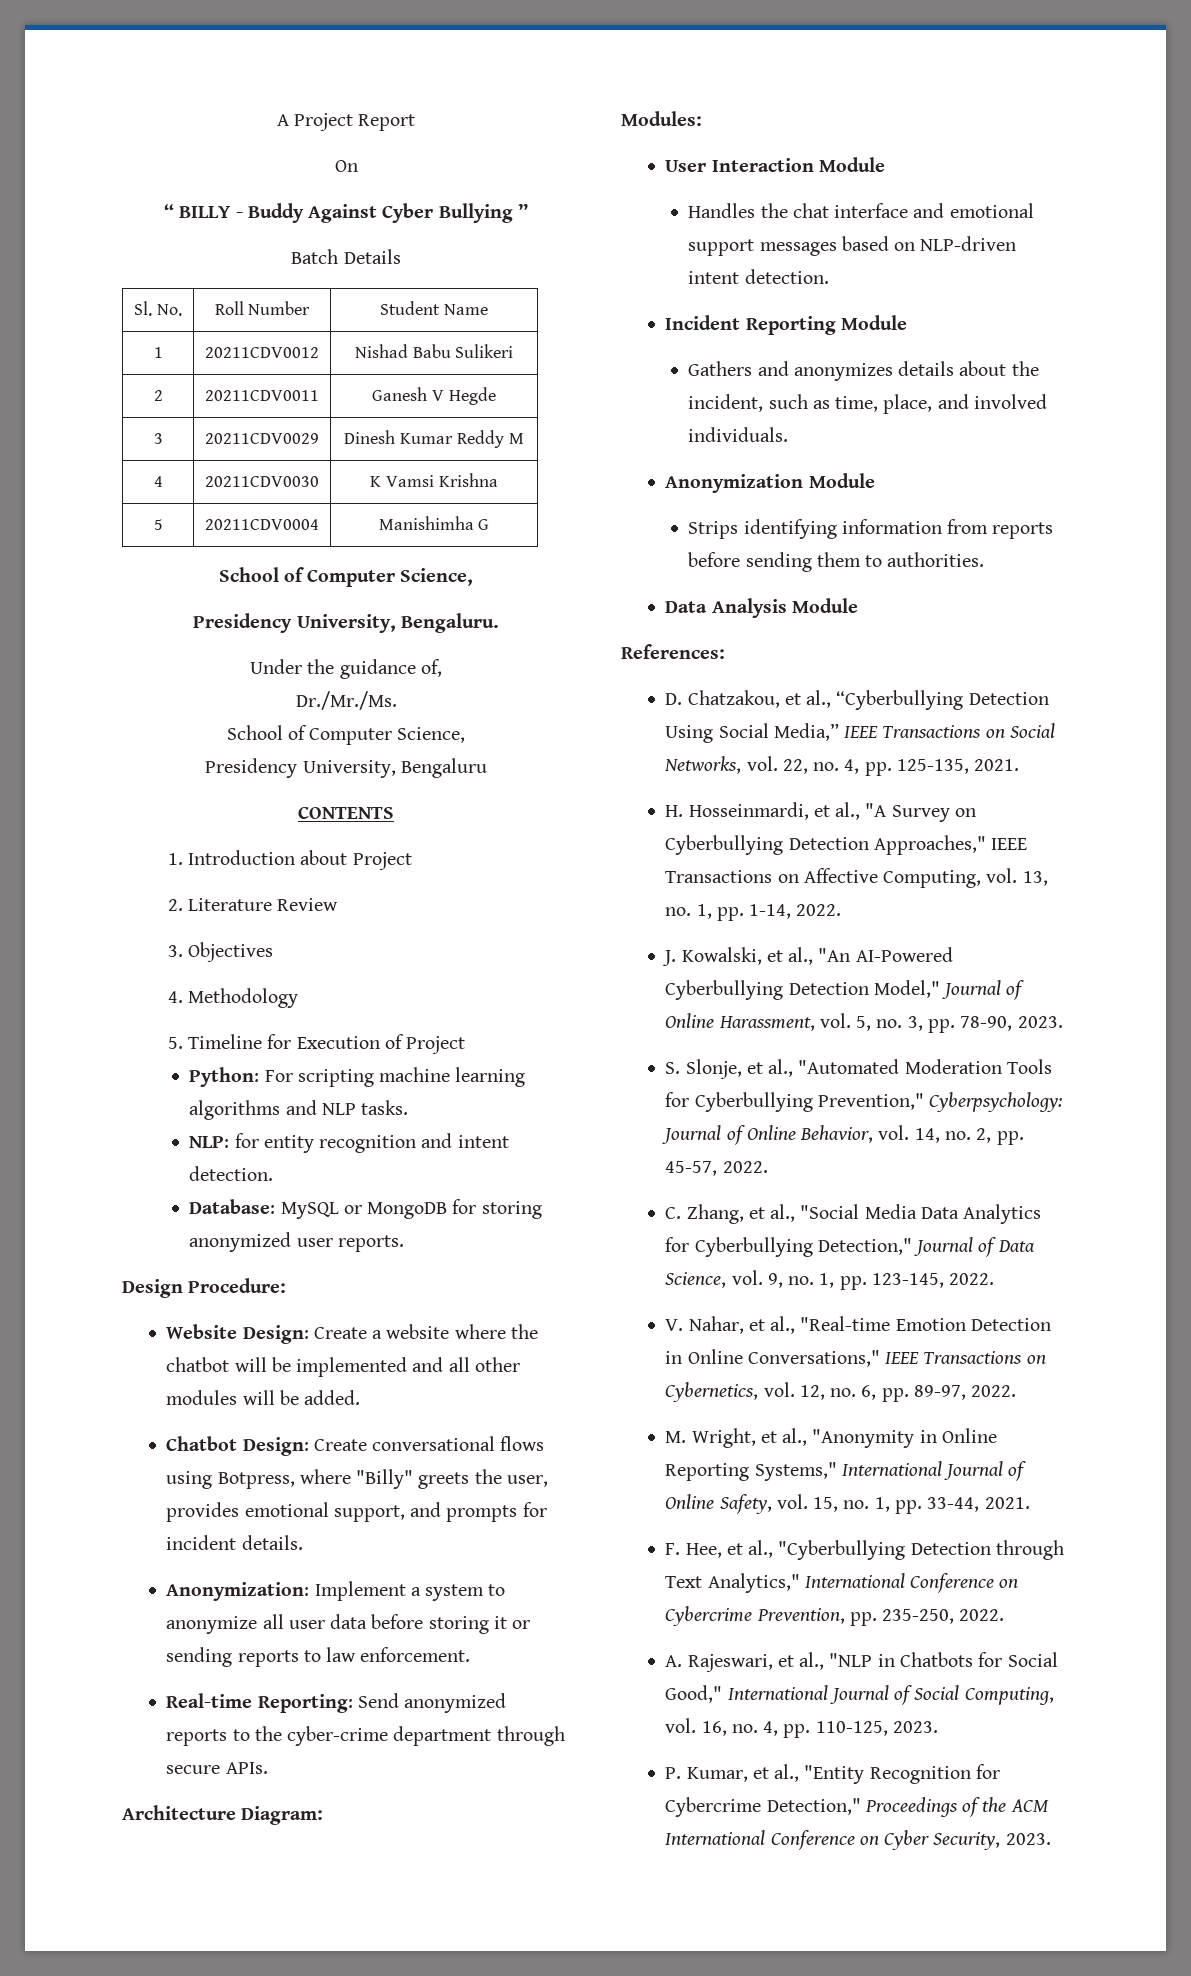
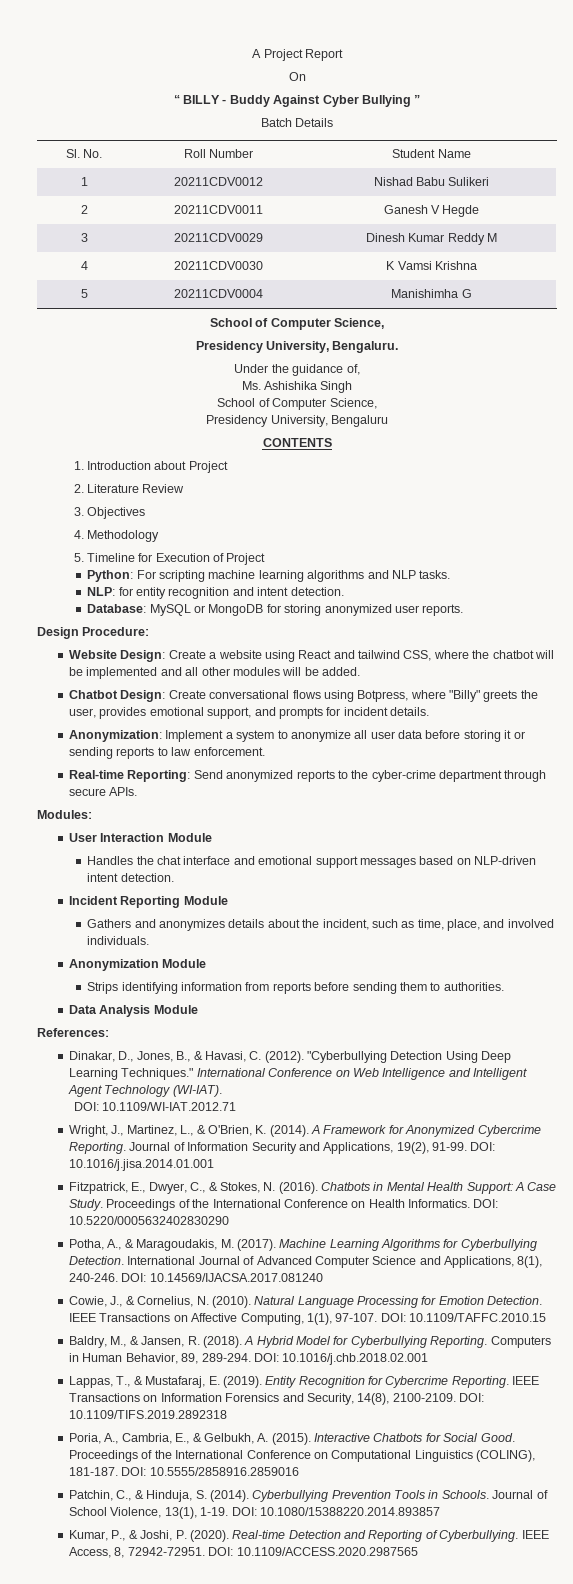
[295,691,397,710] Dr./Mr./Ms. -> [241,381,353,393] Ms. Ashishika Singh
(450, 1331) none -> [264,650,432,662] using React and tailwind CSS,
[122,1805,324,1825] // Architecture Diagram: -> (138, 791) none
[665,690,1049,710] [665,723,1055,743] [664,756,1020,776] [665,802,976,822] [665,835,986,855] D. Chatzakou, et al., “Cyberbullying Detection Using Social Media,” IEEE Transactions on Social Networks, vol. 22, no. 4, pp. 125-135, 2021. // H. Hosseinmardi, et al., "A Survey on Cyberbullying Detection Approaches," -> [69,1051,512,1063] [69,1068,528,1080] [68,1085,222,1097] [73,1102,236,1111] [69,1125,541,1137] [69,1142,496,1154] [69,1159,215,1171] [69,1182,557,1194] [69,1199,499,1211] [69,1216,230,1225] [69,1239,537,1251] [69,1256,543,1268] [69,1273,323,1282] [69,1296,543,1308] Dinakar, D., Jones, B., & Havasi, C. (2012). "Cyberbullying Detection Using Deep Learning Techniques." International Conference on Web Intelligence and Intelligent Agent Technology (WI-IAT). // DOI: 10.1109/WI-IAT.2012.71 // Wright, J., Martinez, L., & O'Brien, K. (2014). A Framework for Anonymized Cybercrime Reporting. Journal of Information Security and Applications, 19(2), 91-99. DOI: 10.1016/j.jisa.2014.01.001 // Fitzpatrick, E., Dwyer, C., & Stokes, N. (2016). Chatbots in Mental Health Support: A Case Study. Proceedings of the International Conference on Health Informatics. DOI: 10.5220/0005632402830290 // Potha, A., & Maragoudakis, M. (2017). Machine Learning Algorithms for Cyberbullying Detection. International Journal of Advanced Computer Science and Applications, 8(1), 240-246. DOI: 10.14569/IJACSA.2017.081240 // Cowie, J., & Cornelius, N. (2010). Natural Language Processing for Emotion Detection.
[986,868,1048,886] [665,904,842,921] [662,947,953,966] [665,980,1026,1000] [665,1013,1063,1033] [665,1059,1052,1079] [665,1092,1063,1112] [662,1125,1024,1145] [665,1161,768,1176] [665,1204,1042,1224] [665,1237,1035,1257] [665,1270,995,1290] [665,1316,1051,1334] [665,1349,1046,1367] [665,1382,1017,1402] [665,1428,997,1448] [665,1461,1028,1481] [665,1494,1030,1514] [665,1540,1064,1560] [665,1573,1019,1593] [665,1606,1005,1626] [665,1652,1058,1672] [665,1685,1054,1705] [665,1718,938,1738] [665,1764,1000,1784] [665,1797,1049,1817] [665,1830,1051,1850] vol. 13, no. 1, pp. 1-14, 2022. // J. Kowalski, et al., "An AI-Powered Cyberbullying Detection Model," Journal of Online Harassment, vol. 5, no. 3, pp. 78-90, 2023. // S. Slonje, et al., "Automated Moderation Tools for Cyberbullying Prevention," Cyberpsychology: Journal of Online Behavior, vol. 14, no. 2, pp. 45-57, 2022. // C. Zhang, et al., "Social Media Data Analytics for Cyberbullying Detection," Journal of Data Science, vol. 9, no. 1, pp. 123-145, 2022. // V. Nahar, et al., "Real-time Emotion Detection in Online Conversations," IEEE Transactions on Cybernetics, vol. 12, no. 6, pp. 89-97, 2022. // M. Wright, et al., "Anonymity in Online Reporting Systems," International Journal of Online Safety, vol. 15, no. 1, pp. 33-44, 2021. // F. Hee, et al., "Cyberbullying Detection through Text Analytics," International Conference on Cybercrime Prevention, pp. 235-250, 2022. // A. Rajeswari, et al., "NLP in Chatbots for Social Good," International Journal of Social Computing, vol. 16, no. 4, pp. 110-125, 2023. // P. Kumar, et al., "Entity Recognition for Cybercrime Detection," Proceedings of the ACM International Conference on Cyber Security, 2023. -> [306,1313,547,1325] [69,1336,551,1348] [69,1353,429,1365] [69,1376,540,1388] [69,1393,485,1405] [69,1410,228,1419] [69,1433,515,1445] [69,1450,536,1462] [69,1467,299,1476] [69,1490,548,1502] [69,1507,440,1519] [69,1530,549,1542] [69,1547,418,1558] 1(1), 97-107. DOI: 10.1109/TAFFC.2010.15 // Baldry, M., & Jansen, R. (2018). A Hybrid Model for Cyberbullying Reporting. Computers in Human Behavior, 89, 289-294. DOI: 10.1016/j.chb.2018.02.001 // Lappas, T., & Mustafaraj, E. (2019). Entity Recognition for Cybercrime Reporting. IEEE Transactions on Information Forensics and Security, 14(8), 2100-2109. DOI: 10.1109/TIFS.2019.2892318 // Poria, A., Cambria, E., & Gelbukh, A. (2015). Interactive Chatbots for Social Good. Proceedings of the International Conference on Computational Linguistics (COLING), 181-187. DOI: 10.5555/2858916.2859016 // Patchin, C., & Hinduja, S. (2014). Cyberbullying Prevention Tools in Schools. Journal of School Violence, 13(1), 1-19. DOI: 10.1080/15388220.2014.893857 // Kumar, P., & Joshi, P. (2020). Real-time Detection and Reporting of Cyberbullying. IEEE Access, 8, 72942-72951. DOI: 10.1109/ACCESS.2020.2987565

